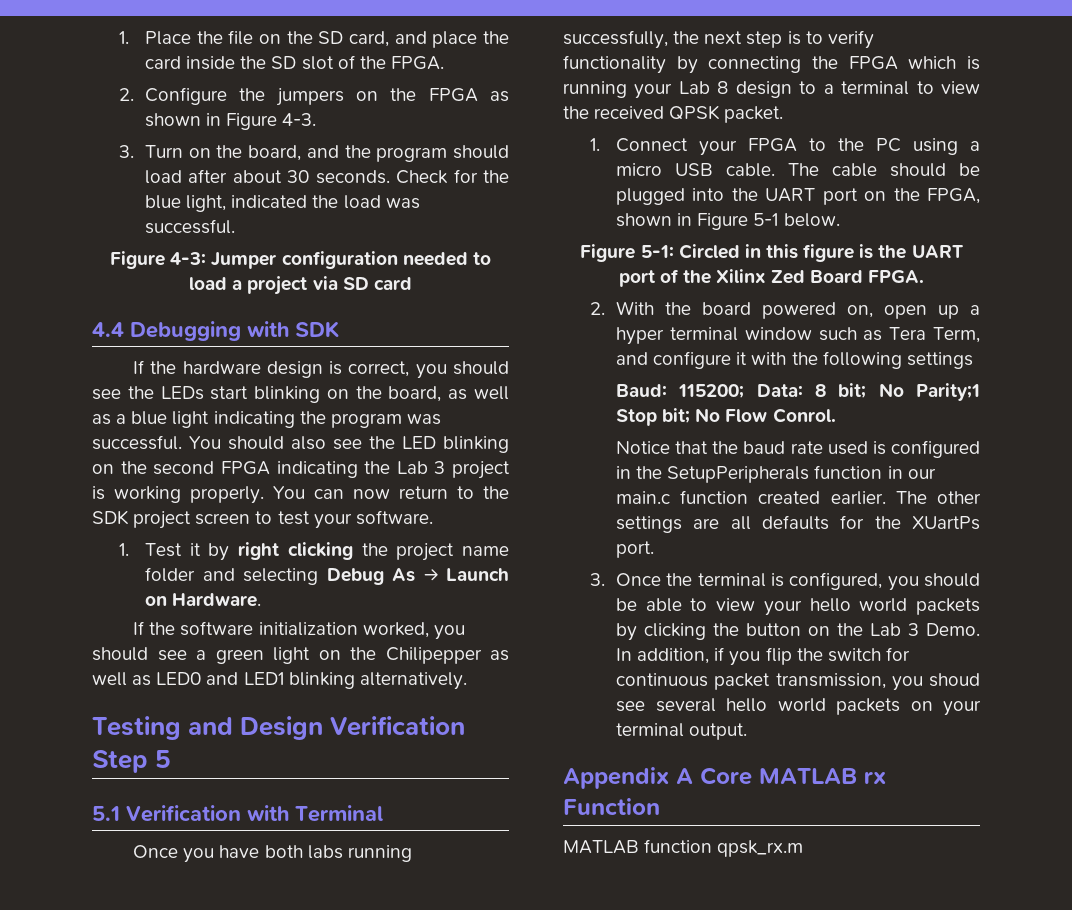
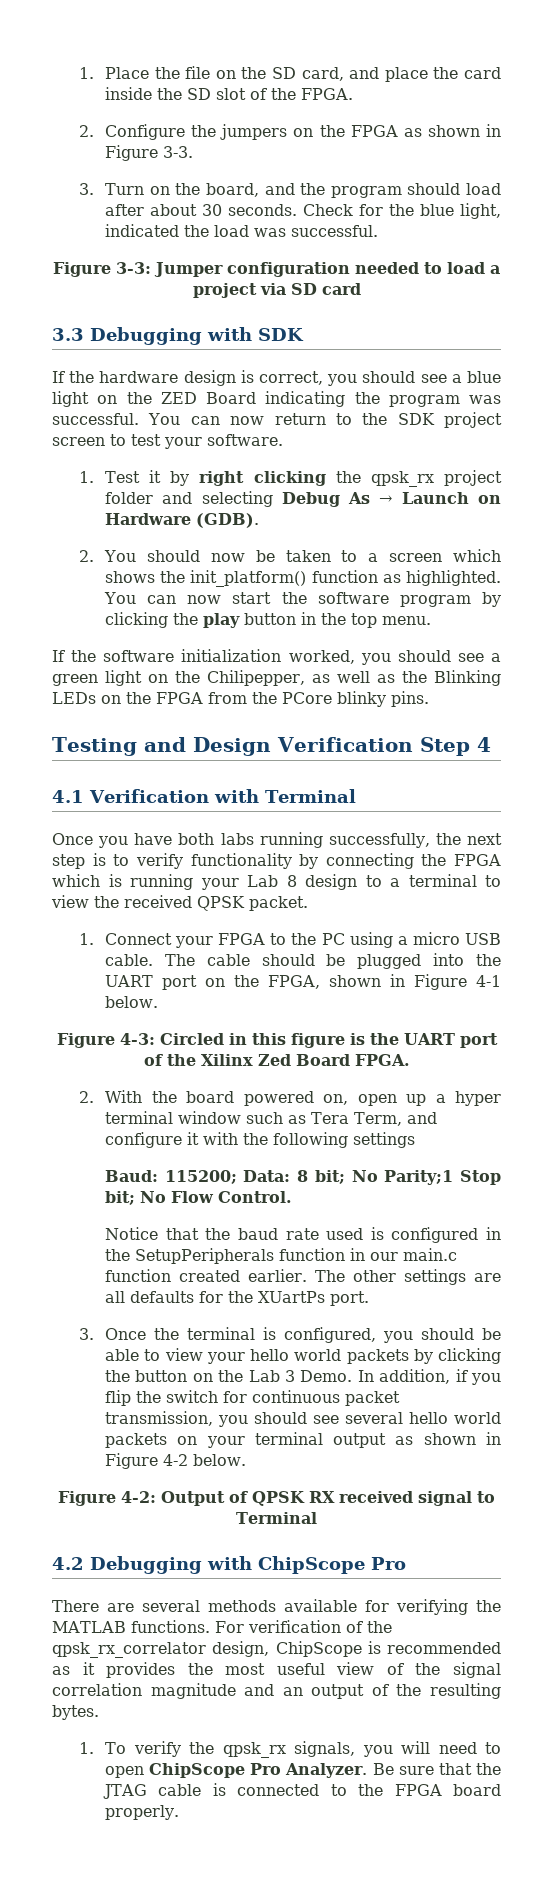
[282,113,317,126] 4-3. -> [163,146,194,158] 3-3.
[170,252,207,265] 4-3: -> [116,262,151,274] 3-3:
[92,322,124,337] 4.4 -> [52,328,84,341] 3.3
[127,386,509,403] [92,411,210,428] the LEDs start blinking on the board, as well as a blue light -> [451,371,501,383] [52,391,256,407] a blue light on the ZED Board
[228,436,509,453] [92,461,510,479] [92,486,305,504] should also see the LED blinking on the second FPGA indicating the Lab 3 project is working properly. You -> (181, 419) none
[396,543,509,561] project name -> [370,470,503,487] qpsk_rx project
[172,593,262,607] Hardware. -> [105,513,260,528] [78,549,502,562] [105,570,501,587] [104,592,501,607] [105,612,432,628] Hardware (GDB). // 2. You should now be taken to a screen which shows the init_platform() function as highlighted. You can now start the software program by clicking the play button in the top menu.
[385,647,509,664] [92,672,467,690] Chilipepper as well as LED0 and LED1 blinking alternatively. -> [207,670,501,686] [52,691,429,707] Chilipepper, as well as the Blinking LEDs on the FPGA from the PCore blinky pins.
[155,750,172,768] [92,806,120,821] 5 // 5.1 -> [476,737,491,752] [52,790,84,803] 4 // 4.1
[753,213,840,227] [580,244,674,262] 5-1 below. // Figure 5-1: -> [476,975,502,987] [105,996,159,1008] [56,1033,155,1048] 4-1 below. // Figure 4-3:
[772,408,836,423] Conrol. -> [218,1191,293,1203] Control.
[929,673,980,687] shoud -> [254,1412,308,1424] should
[689,723,748,740] [563,767,886,789] [563,798,660,815] [563,839,804,857] output. // Appendix A Core MATLAB rx Function // MATLAB function qpsk_rx.m -> [333,1432,501,1448] [105,1453,247,1469] [58,1491,495,1506] [236,1512,318,1524] [52,1556,406,1574] [52,1599,501,1615] [52,1620,392,1633] [52,1641,501,1658] [52,1662,501,1678] [52,1683,501,1699] [52,1705,99,1720] [78,1741,502,1758] [105,1763,501,1778] [103,1783,501,1799] [105,1805,180,1820] output as shown in Figure 4-2 below. // Figure 4-2: Output of QPSK RX received signal to Terminal // 4.2 Debugging with ChipScope Pro // There are several methods available for verifying the MATLAB functions. For verification of the qpsk_rx_correlator design, ChipScope is recommended as it provides the most useful view of the signal correlation magnitude and an output of the resulting bytes. // 1. To verify the qpsk_rx signals, you will need to open ChipScope Pro Analyzer. Be sure that the JTAG cable is connected to the FPGA board properly.

